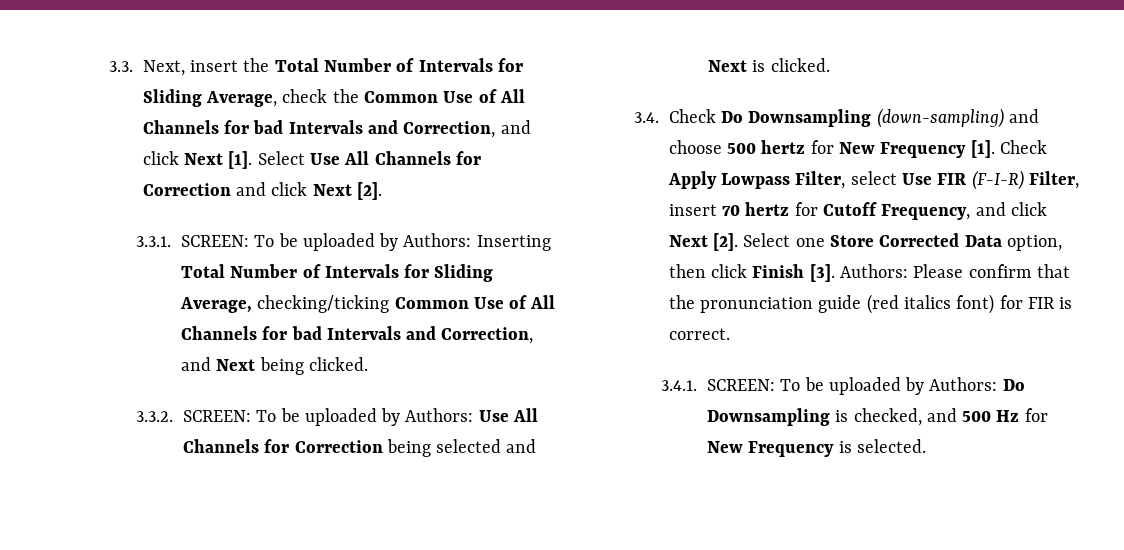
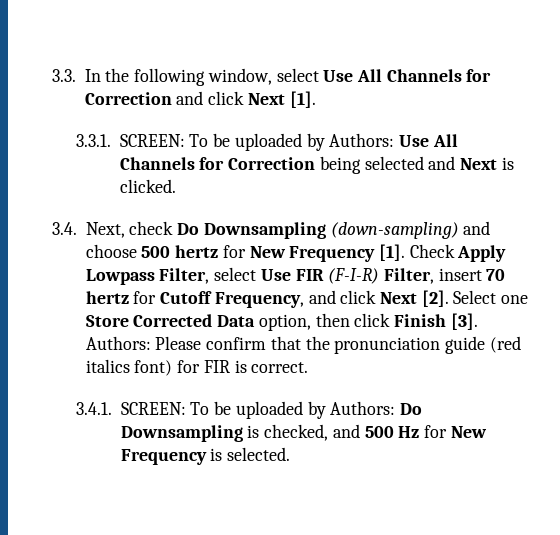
[142,58,523,76] [142,89,525,107] [142,120,531,138] [142,151,305,169] Next, insert the Total Number of Intervals for Sliding Average, check the Common Use of All Channels for bad Intervals and Correction, and click Next [1]. Select -> [84,68,319,86] In the following window, select
[357,182,383,200] [136,233,551,251] [181,264,494,282] [180,295,556,313] [181,326,534,344] [181,357,368,375] [136,411,174,422] [2]. // 3.3.1. SCREEN: To be uploaded by Authors: Inserting Total Number of Intervals for Sliding Average, checking/ticking Common Use of All Channels for bad Intervals and Correction, and Next being clicked. // 3.3.2. -> [289,91,316,108] [75,134,111,147] [1]. // 3.3.1.
[668,109,716,123] Check -> [85,221,174,238] Next, check

